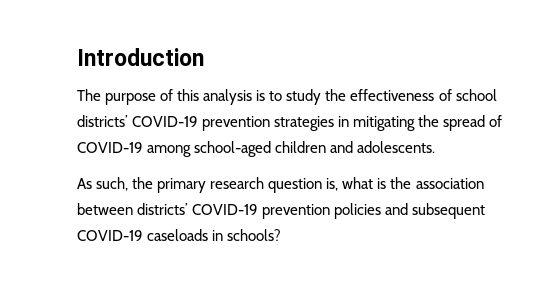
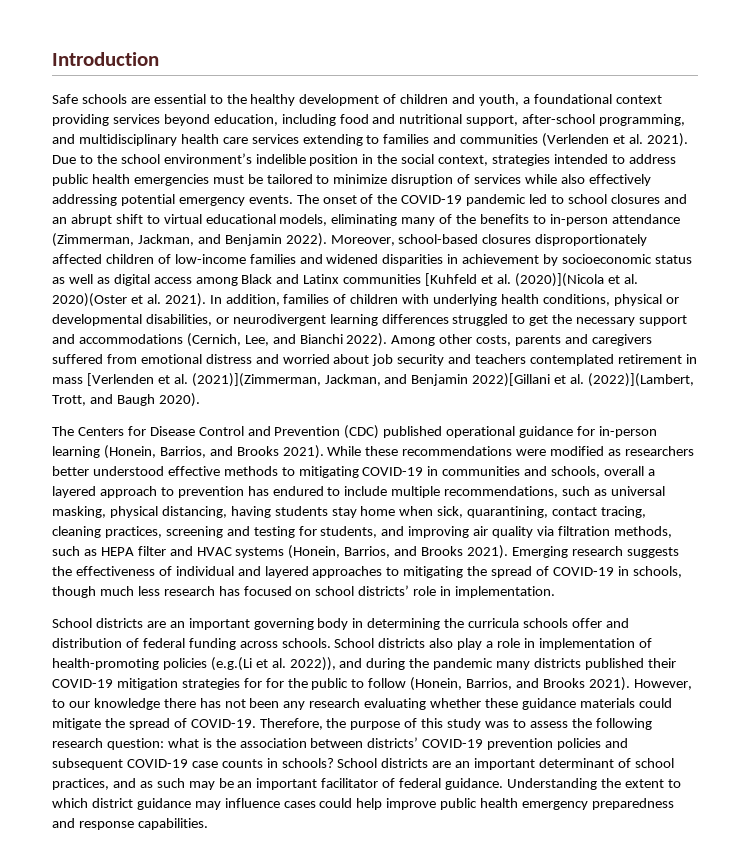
[77,89,497,105] [77,115,350,131] The purpose of this analysis is to study the effectiveness of school districts’ COVID-19 prevention strategies in -> [52,94,662,106] [52,114,686,126] [52,133,688,147] [52,153,676,166] [52,174,651,186] [52,194,687,206] [52,214,680,226] [52,233,648,247] [52,254,692,266] [52,273,638,287] [52,293,679,307] [52,314,688,326] [52,333,652,347] [52,354,697,366] [52,373,695,387] [52,393,200,407] [52,425,657,439] [52,445,694,459] [52,466,655,478] [52,486,665,498] [52,506,647,518] [52,526,672,538] [52,545,679,559] [52,566,400,578] Safe schools are essential to the healthy development of children and youth, a foundational context providing services beyond education, including food and nutritional support, after-school programming, and multidisciplinary health care services extending to families and communities (Verlenden et al. 2021). Due to the school environment’s indelible position in the social context, strategies intended to address public health emergencies must be tailored to minimize disruption of services while also effectively addressing potential emergency events. The onset of the COVID-19 pandemic led to school closures and an abrupt shift to virtual educational models, eliminating many of the benefits to in-person attendance (Zimmerman, Jackman, and Benjamin 2022). Moreover, school-based closures disproportionately affected children of low-income families and widened disparities in achievement by socioeconomic status as well as digital access among Black and Latinx communities [Kuhfeld et al. (2020)](Nicola et al. 2020)(Oster et al. 2021). In addition, families of children with underlying health conditions, physical or developmental disabilities, or neurodivergent learning differences struggled to get the necessary support and accommodations (Cernich, Lee, and Bianchi 2022). Among other costs, parents and caregivers suffered from emotional distress and worried about job security and teachers contemplated retirement in mass [Verlenden et al. (2021)](Zimmerman, Jackman, and Benjamin 2022)[Gillani et al. (2022)](Lambert, Trott, and Baugh 2020). // The Centers for Disease Control and Prevention (CDC) published operational guidance for in-person learning (Honein, Barrios, and Brooks 2021). While these recommendations were modified as researchers better understood effective methods to mitigating COVID-19 in communities and schools, overall a layered approach to prevention has endured to include multiple recommendations, such as universal masking, physical distancing, having students stay home when sick, quarantining, contact tracing, cleaning practices, screening and testing for students, and improving air quality via filtration methods, such as HEPA filter and HVAC systems (Honein, Barrios, and Brooks 2021). Emerging research suggests the effectiveness of individual and layered approaches to
[147,141,436,157] [77,177,339,193] among school-aged children and adolescents. // As such, the primary research question is, -> [617,566,682,578] [52,585,556,598] [52,618,629,630] [52,638,652,650] [52,657,676,671] [52,677,692,691] [52,698,672,710] [52,718,652,730] [52,738,164,750] in schools, though much less research has focused on school districts’ role in implementation. // School districts are an important governing body in determining the curricula schools offer and distribution of federal funding across schools. School districts also play a role in implementation of health-promoting policies (e.g.(Li et al. 2022)), and during the pandemic many districts published their COVID-19 mitigation strategies for for the public to follow (Honein, Barrios, and Brooks 2021). However, to our knowledge there has not been any research evaluating whether these guidance materials could mitigate the spread of COVID-19. Therefore, the purpose of this study was to assess the following research question:
[147,229,282,241] caseloads in schools? -> [191,758,674,770] [52,778,681,790] [52,798,674,810] [52,818,208,830] case counts in schools? School districts are an important determinant of school practices, and as such may be an important facilitator of federal guidance. Understanding the extent to which district guidance may influence cases could help improve public health emergency preparedness and response capabilities.

